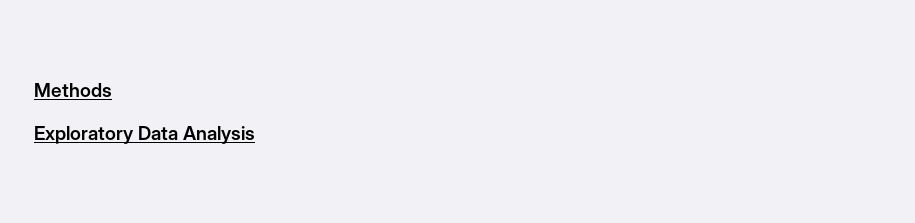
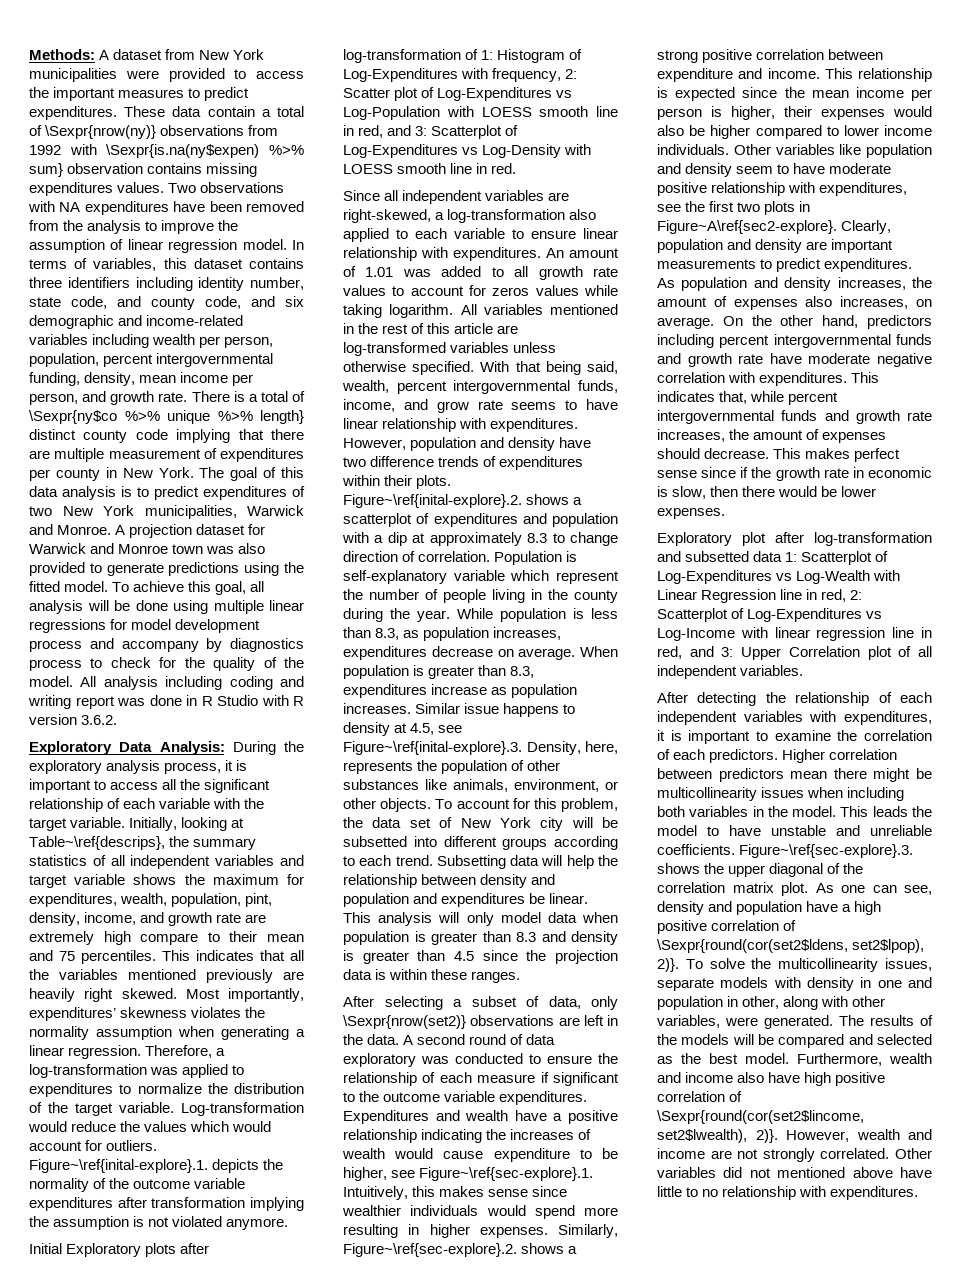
[34,83,112,97] [34,126,256,144] Methods // Exploratory Data Analysis -> [29,49,265,60] [29,68,304,82] [29,87,250,101] [29,106,304,120] [29,125,279,139] [29,144,304,158] [29,163,258,177] [29,182,285,196] [28,201,304,215] [29,220,239,234] [29,239,304,253] [29,258,304,271] [29,277,304,291] [29,296,304,310] [29,315,244,329] [29,334,274,348] [29,353,274,367] [29,372,254,386] [29,391,305,405] [29,410,304,424] [29,429,304,443] [29,448,304,462] [29,467,304,481] [29,486,305,500] [29,505,304,519] [29,524,266,538] [29,543,266,554] [29,562,304,576] [29,581,265,595] [29,600,304,614] [29,619,261,633] [29,638,304,652] [29,657,305,671] [29,676,304,690] [28,695,304,709] [29,714,118,725] [29,741,304,755] [29,760,248,774] [29,779,271,793] [29,798,265,812] [29,817,245,831] [29,836,257,850] [29,855,304,869] [29,874,304,888] [29,893,273,907] [29,912,267,926] [29,931,304,945] [29,950,304,964] [29,969,304,983] [29,988,304,1002] [29,1007,266,1021] [29,1026,305,1040] [29,1045,226,1059] [29,1064,245,1078] [29,1083,304,1097] [29,1102,304,1116] [28,1121,272,1132] [29,1140,158,1151] [29,1159,284,1173] [29,1178,246,1192] [29,1197,304,1211] [29,1216,289,1230] [29,1243,210,1257] [343,49,583,63] [343,68,578,82] [343,87,573,101] [343,106,618,120] [343,125,519,139] [343,144,592,158] [343,163,517,174] [343,190,570,204] [343,209,597,223] [343,228,618,242] [343,247,619,261] [343,266,618,280] [343,285,618,296] [343,304,618,318] [343,323,519,334] [343,342,557,356] [343,361,618,375] [342,380,618,394] [343,399,618,413] [343,418,579,432] [343,437,592,451] [343,456,584,470] [342,475,452,489] [343,494,583,508] [343,513,618,527] [342,532,618,546] [343,551,578,565] [343,570,619,584] [343,589,618,603] [343,608,618,622] [343,627,562,641] [343,646,618,660] [343,665,535,679] [343,684,578,698] [343,703,576,717] [343,722,463,736] [343,741,618,755] [343,760,561,774] [343,779,618,792] [343,798,618,812] [343,817,618,831] [343,836,618,850] [343,855,618,869] [343,874,556,888] [343,893,589,907] [343,912,618,926] [343,931,618,945] [343,950,618,964] [343,969,521,983] [343,996,618,1010] [343,1015,618,1029] [343,1034,556,1045] [343,1053,618,1067] [343,1072,619,1086] [343,1091,588,1105] [343,1110,618,1124] [343,1129,592,1143] [342,1148,618,1162] [343,1167,594,1181] [343,1186,568,1200] [342,1205,618,1219] [343,1224,618,1238] [343,1243,578,1257] [657,49,884,63] [657,68,932,82] [657,87,932,101] [657,106,932,120] [657,125,932,139] [657,144,932,158] [657,163,892,177] [657,182,908,196] [657,201,811,215] [657,220,892,234] [657,239,894,253] [657,258,913,272] [657,277,932,291] [657,296,932,310] [657,315,932,329] [657,334,932,348] [657,353,932,367] [657,372,880,386] [657,391,839,405] [657,410,932,424] [657,429,887,443] [657,448,901,462] [657,467,932,481] [657,486,877,499] [657,508,725,519] [657,532,932,546] [657,551,889,565] [657,570,901,584] [657,589,863,603] [657,608,883,622] [657,627,932,641] [657,646,932,660] [657,665,804,679] [657,692,932,706] [657,711,932,725] [657,730,932,744] [657,749,898,763] [657,768,932,782] [657,787,905,801] [657,806,932,817] [657,825,932,836] [657,844,914,858] [657,863,864,877] [657,882,932,896] [657,901,882,915] [657,920,797,934] [657,939,925,953] [657,958,932,972] [657,977,932,991] [657,996,886,1010] [657,1015,933,1029] [657,1034,932,1048] [657,1053,932,1066] [657,1072,886,1086] [657,1091,743,1102] [657,1110,864,1124] [657,1129,932,1143] [657,1148,932,1162] [657,1167,932,1178] [657,1186,919,1200] Methods: A dataset from New York municipalities were provided to access the important measures to predict expenditures. These data contain a total of \Sexpr{nrow(ny)} observations from 1992 with \Sexpr{is.na(ny$expen) %>% sum} observation contains missing expenditures values. Two observations with NA expenditures have been removed from the analysis to improve the assumption of linear regression model. In terms of variables, this dataset contains three identifiers including identity number, state code, and county code, and six demographic and income-related variables including wealth per person, population, percent intergovernmental funding, density, mean income per person, and growth rate. There is a total of \Sexpr{ny$co %>% unique %>% length} distinct county code implying that there are multiple measurement of expenditures per county in New York. The goal of this data analysis is to predict expenditures of two New York municipalities, Warwick and Monroe. A projection dataset for Warwick and Monroe town was also provided to generate predictions using the fitted model. To achieve this goal, all analysis will be done using multiple linear regressions for model development process and accompany by diagnostics process to check for the quality of the model. All analysis including coding and writing report was done in R Studio with R version 3.6.2. // Exploratory Data Analysis: During the exploratory analysis process, it is important to access all the significant relationship of each variable with the target variable. Initially, looking at Table~\ref{descrips}, the summary statistics of all independent variables and target variable shows the maximum for expenditures, wealth, population, pint, density, income, and growth rate are extremely high compare to their mean and 75 percentiles. This indicates that all the variables mentioned previously are heavily right skewed. Most importantly, expenditures’ skewness violates the normality assumption when generating a linear regression. Therefore, a log-transformation was applied to expenditures to normalize the distribution of the target variable. Log-transformation would reduce the values which would account for outliers. Figure~\ref{inital-explore}.1. depicts the normality of the outcome variable expenditures after transformation implying the assumption is not violated anymore. // Initial Exploratory plots after log-transformation of 1: Histogram of Log-Expenditures with frequency, 2: Scatter plot of Log-Expenditures vs Log-Population with LOESS smooth line in red, and 3: Scatterplot of Log-Expenditures vs Log-Density with LOESS smooth line in red. // Since all independent variables are right-skewed, a log-transformation also applied to each variable to ensure linear relationship with expenditures. An amount of 1.01 was added to all growth rate values to account for zeros values while taking logarithm. All variables mentioned in the rest of this article are log-transformed variables unless otherwise specified. With that being said, wealth, percent intergovernmental funds, income, and grow rate seems to have linear relationship with expenditures. However, population and density have two difference trends of expenditures within their plots. Figure~\ref{inital-explore}.2. shows a scatterplot of expenditures and population with a dip at approximately 8.3 to change direction of correlation. Population is self-explanatory variable which represent the number of people living in the county during the year. While population is less than 8.3, as population increases, expenditures decrease on average. When population is greater than 8.3, expenditures increase as population increases. Similar issue happens to density at 4.5, see Figure~\ref{inital-explore}.3. Density, here, represents the population of other substances like animals, environment, or other objects. To account for this problem, the data set of New York city will be subsetted into different groups according to each trend. Subsetting data will help the relationship between density and population and expenditures be linear. This analysis will only model data when population is greater than 8.3 and density is greater than 4.5 since the projection data is within these ranges. // After selecting a subset of data, only \Sexpr{nrow(set2)} observations are left in the data. A second round of data exploratory was conducted to ensure the relationship of each measure if significant to the outcome variable expenditures. Expenditures and wealth have a positive relationship indicating the increases of wealth would cause expenditure to be higher, see Figure~\ref{sec-explore}.1. Intuitively, this makes sense since wealthier individuals would spend more resulting in higher expenses. Similarly, Figure~\ref{sec-explore}.2. shows a strong positive correlation between expenditure and income. This relationship is expected since the mean income per person is higher, their expenses would also be higher compared to lower income individuals. Other variables like population and density seem to have moderate positive relationship with expenditures, see the first two plots in Figure~A\ref{sec2-explore}. Clearly, population and density are important measurements to predict expenditures. As population and density increases, the amount of expenses also increases, on average. On the other hand, predictors including percent intergovernmental funds and growth rate have moderate negative correlation with expenditures. This indicates that, while percent intergovernmental funds and growth rate increases, the amount of expenses should decrease. This makes perfect sense since if the growth rate in economic is slow, then there would be lower expenses. // Exploratory plot after log-transformation and subsetted data 1: Scatterplot of Log-Expenditures vs Log-Wealth with Linear Regression line in red, 2: Scatterplot of Log-Expenditures vs Log-Income with linear regression line in red, and 3: Upper Correlation plot of all independent variables. // After detecting the relationship of each independent variables with expenditures, it is important to examine the correlation of each predictors. Higher correlation between predictors mean there might be multicollinearity issues when including both variables in the model. This leads the model to have unstable and unreliable coefficients. Figure~\ref{sec-explore}.3. shows the upper diagonal of the correlation matrix plot. As one can see, density and population have a high positive correlation of \Sexpr{round(cor(set2$ldens, set2$lpop), 2)}. To solve the multicollinearity issues, separate models with density in one and population in other, along with other variables, were generated. The results of the models will be compared and selected as the best model. Furthermore, wealth and income also have high positive correlation of \Sexpr{round(cor(set2$lincome, set2$lwealth), 2)}. However, wealth and income are not strongly correlated. Other variables did not mentioned above have little to no relationship with expenditures.

